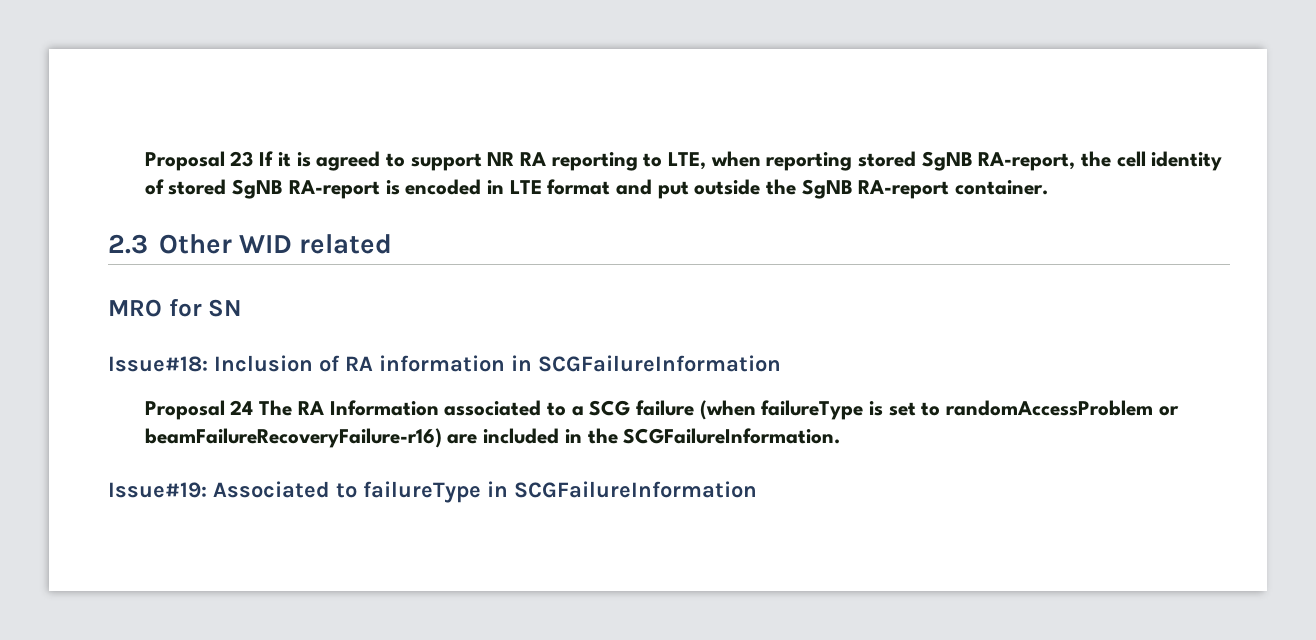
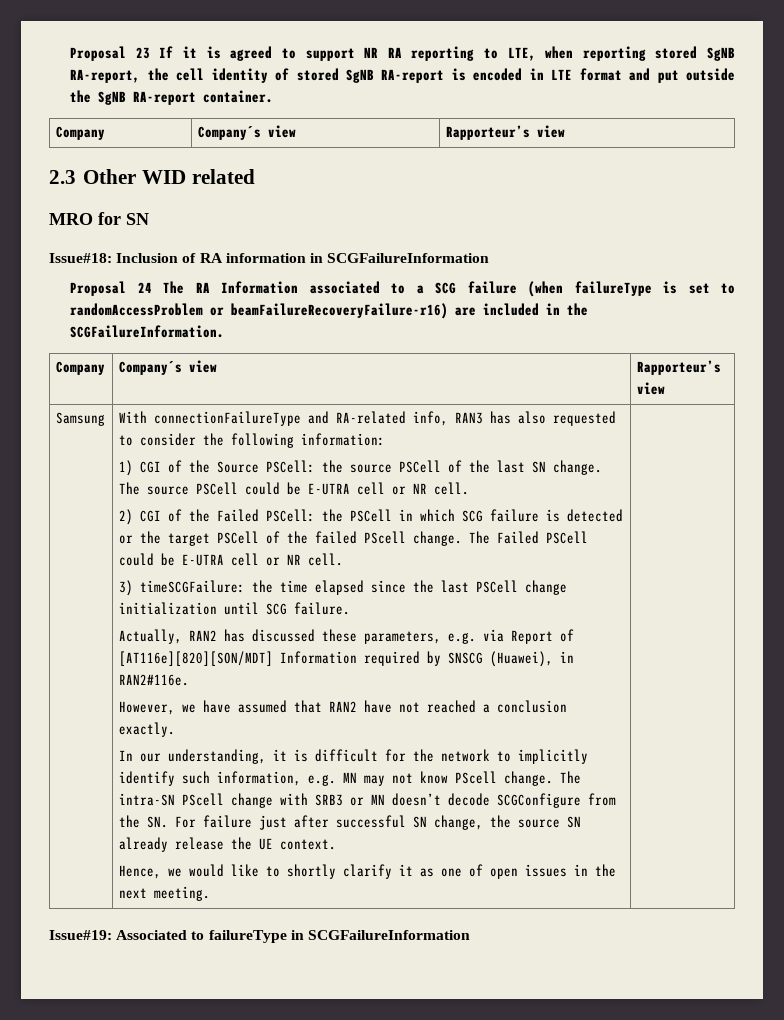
(1048, 187) none -> [55,126,105,140] [197,125,296,140] [445,125,565,140] // Company | Company´s view | Rapporteur’s view
(841, 436) none -> [55,361,105,375] [118,360,217,375] [636,360,721,375] [636,382,665,395] [55,412,105,426] [118,411,616,426] [118,433,385,448] [118,460,602,476] [118,482,469,495] [118,509,623,525] [118,531,588,546] [118,553,343,566] [118,580,567,596] [118,602,350,615] [118,629,574,644] [118,651,574,667] [118,674,189,686] [118,700,567,715] [118,722,175,737] [118,749,588,764] [118,771,581,786] [118,793,616,808] [118,815,581,830] [118,837,336,852] [118,864,616,879] [118,886,210,901] // Company | Company´s view | Rapporteur’s view // Samsung | With connectionFailureType and RA-related info, RAN3 has also requested to consider the following information: // 1) CGI of the Source PSCell: the source PSCell of the last SN change. The source PSCell could be E-UTRA cell or NR cell. // 2) CGI of the Failed PSCell: the PSCell in which SCG failure is detected or the target PSCell of the failed PScell change. The Failed PSCell could be E-UTRA cell or NR cell. // 3) timeSCGFailure: the time elapsed since the last PSCell change initialization until SCG failure. // Actually, RAN2 has discussed these parameters, e.g. via Report of [AT116e][820][SON/MDT] Information required by SNSCG (Huawei), in RAN2#116e. // However, we have assumed that RAN2 have not reached a conclusion exactly. // In our understanding, it is difficult for the network to implicitly identify such information, e.g. MN may not know PScell change. The intra-SN PScell change with SRB3 or MN doesn’t decode SCGConfigure from the SN. For failure just after successful SN change, the source SN already release the UE context. // Hence, we would like to shortly clarify it as one of open issues in the next meeting. |

